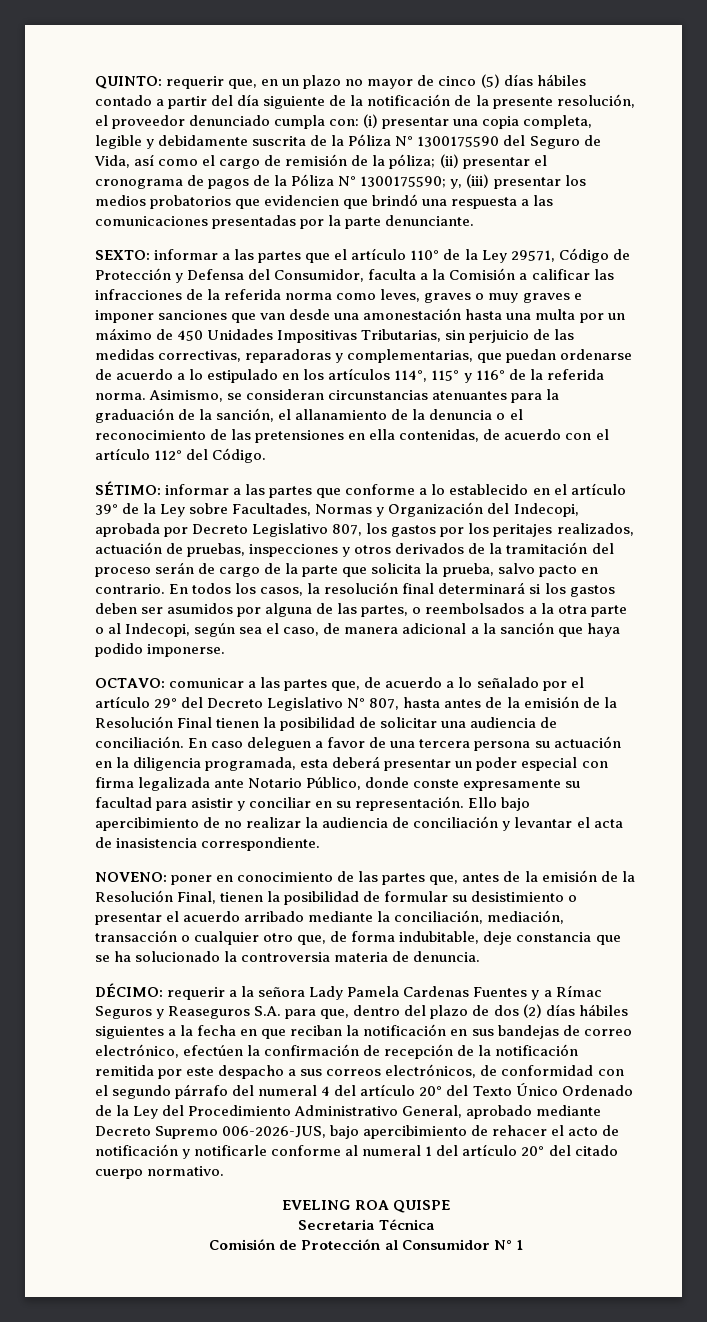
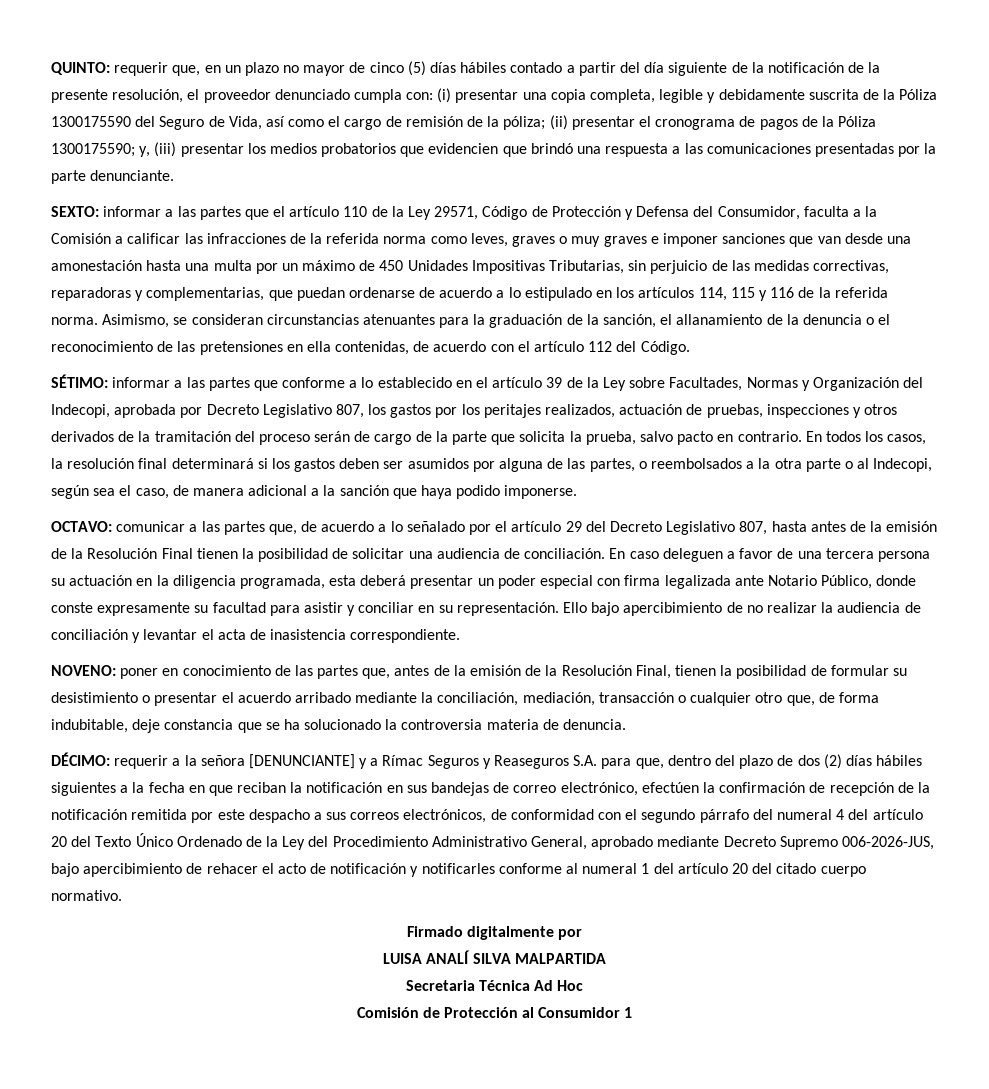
[395,136,414,146] N° -> (938, 94) none
[338,176,357,186] N° -> (877, 121) none
[410,250,440,260] 110° -> [343,206,368,217] 110
[394,370,505,383] 114°, 115° y 116° -> [698,287,795,301] 114, 115 y 116
[154,450,183,460] 112° -> [588,341,613,352] 112
[95,504,118,515] 39° -> [546,377,563,388] 39
[154,698,178,708] 29° -> [565,521,582,532] 29
[347,698,366,708] N° -> (736, 528) none
[309,986,528,1000] Lady Pamela Cardenas Fuentes -> [248,754,355,769] [DENUNCIANTE]
[419,1086,443,1096] 20° -> [51,836,67,847] 20
[194,1145,268,1156] notificarle -> [421,863,495,874] notificarles
[521,1146,545,1156] 20° -> [731,863,748,874] 20
[282,1200,450,1213] EVELING ROA QUISPE -> [406,926,583,940] [383,950,606,964] Firmado digitalmente por // LUISA ANALÍ SILVA MALPARTIDA
(434, 1224) none -> [534,980,584,991] Ad Hoc
[493,1240,512,1250] N° -> (621, 1012) none

